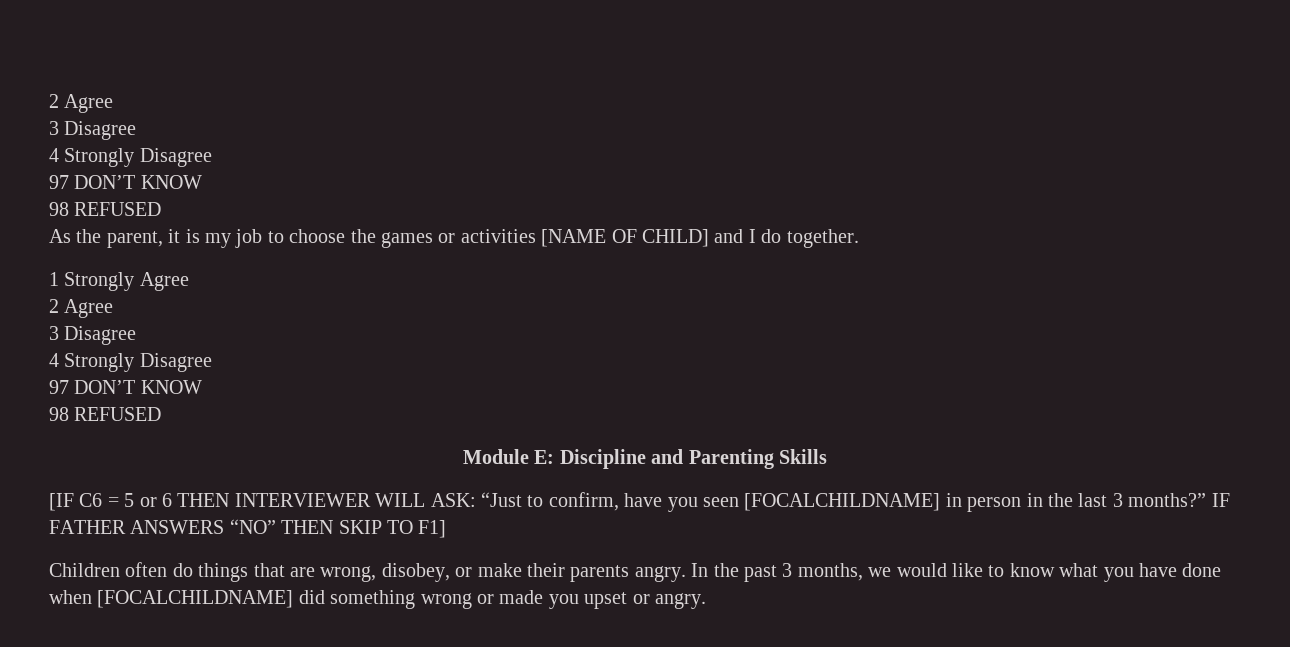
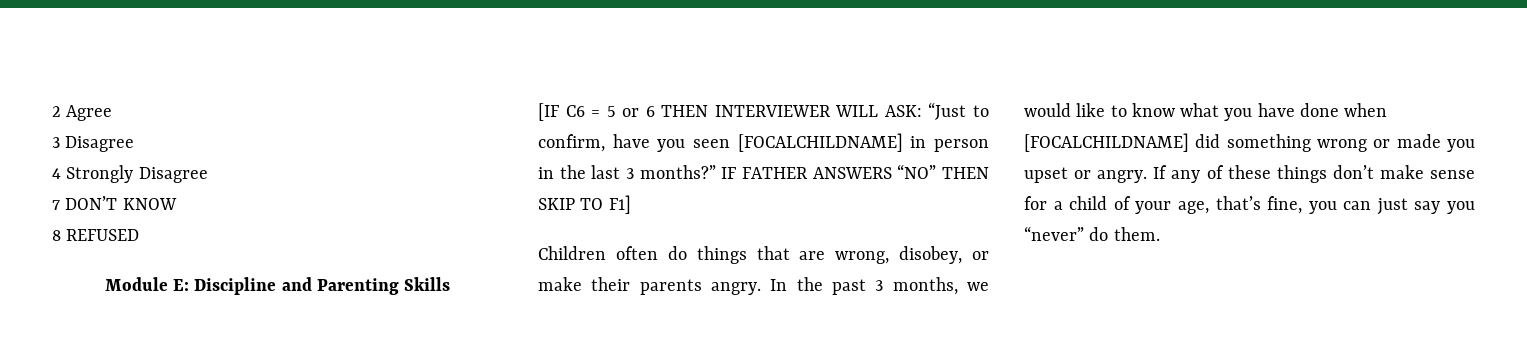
[49,94,114,113] [49,121,137,140] [49,148,212,167] [49,175,202,189] [49,202,162,216] [49,229,859,248] [49,272,189,291] [49,299,114,318] [49,326,137,345] [49,353,212,372] [49,380,202,394] [49,407,69,421] 2 Agree // 3 Disagree // 4 Strongly Disagree // 97 DON’T KNOW // 98 REFUSED // As the parent, it is my job to choose the games or activities [NAME OF CHILD] and I do together. // 1 Strongly Agree // 2 Agree // 3 Disagree // 4 Strongly Disagree // 97 DON’T KNOW // 98 -> [52,105,113,121] [52,136,135,152] [52,165,208,183] [52,196,177,210] [52,230,61,241] 2 Agree // 3 Disagree // 4 Strongly Disagree // 7 DON’T KNOW // 8
(706, 601) none -> [1153,165,1475,183] [1024,196,1475,215] [1024,226,1160,241] If any of these things don’t make sense for a child of your age, that’s fine, you can just say you “never” do them.

